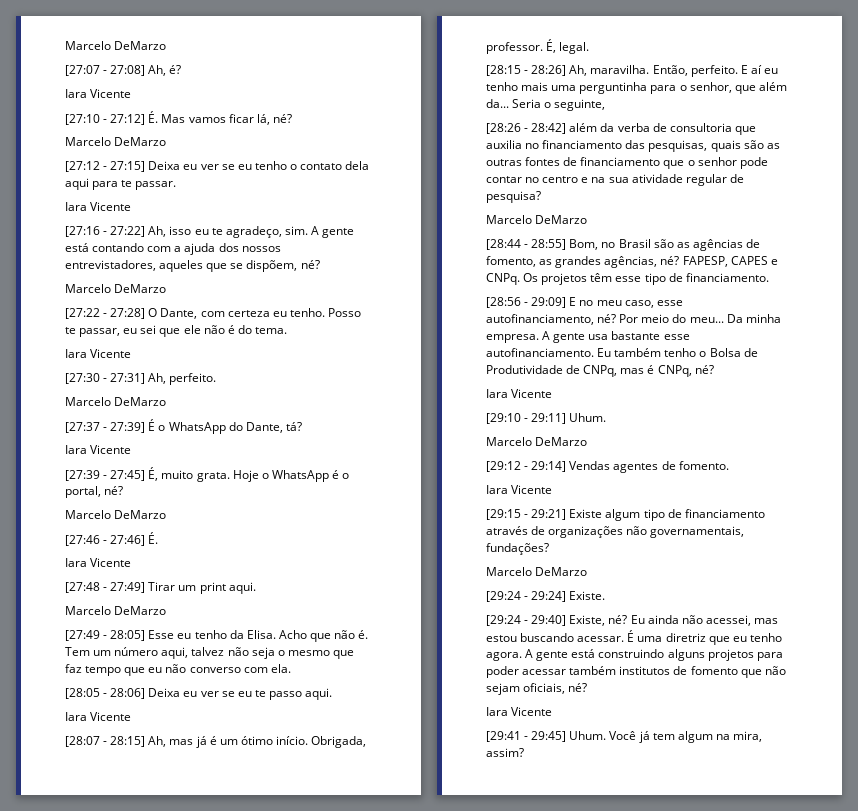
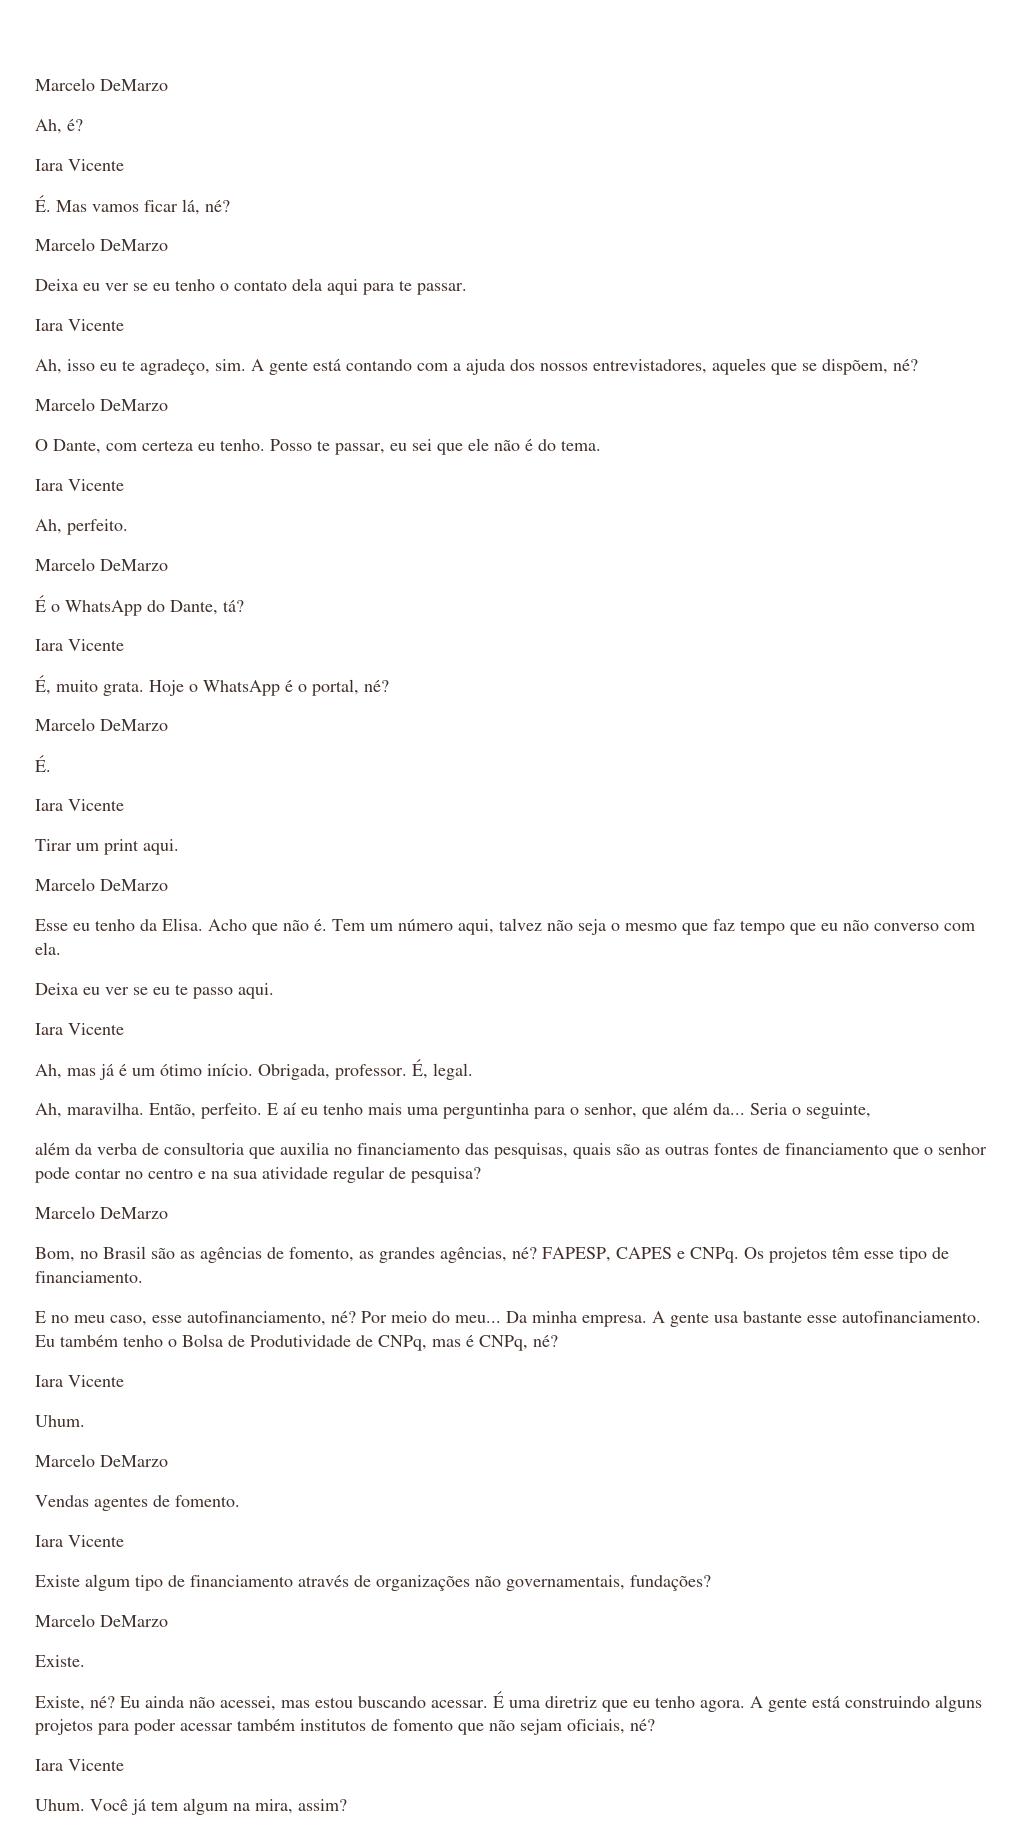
[65,41,167,50] [65,65,146,76] Marcelo DeMarzo // [27:07 - 27:08] -> [35,78,168,91] Marcelo DeMarzo //
[65,114,146,125] [27:10 - 27:12] -> (124, 165) none
[65,161,146,172] [27:12 - 27:15] -> (168, 245) none
[65,226,146,237] [27:16 - 27:22] -> (124, 325) none
[65,308,146,319] [27:22 - 27:28] -> (168, 405) none
[65,373,146,384] [27:30 - 27:31] -> (124, 485) none
[65,422,146,433] [27:37 - 27:39] -> (168, 565) none
[65,470,146,481] [27:39 - 27:45] -> (124, 645) none
[65,535,146,546] [27:46 - 27:46] -> (168, 725) none
[65,582,146,593] [27:48 - 27:49] -> (124, 805) none
[65,630,146,641] [27:49 - 28:05] -> (168, 885) none
[65,688,146,699] [28:05 - 28:06] -> (61, 948) none
[65,736,146,747] [28:07 - 28:15] -> (124, 1029) none
[486,65,567,76] [28:15 - 28:26] -> (473, 1071) none
[486,123,567,134] [28:26 - 28:42] -> (871, 1111) none
[486,239,567,250] [28:44 - 28:55] -> (168, 1213) none
[486,297,567,308] [28:56 - 29:09] -> (143, 1277) none
[486,413,567,424] [29:10 - 29:11] -> (124, 1381) none
[486,461,567,472] [29:12 - 29:14] -> (168, 1461) none
[486,509,567,520] [29:15 - 29:21] -> (124, 1541) none
[486,591,606,602] [486,615,567,626] [29:24 - 29:24] Existe. // [29:24 - 29:40] -> [35,1655,85,1667] Existe. //
[486,731,567,742] [29:41 - 29:45] -> (124, 1765) none

